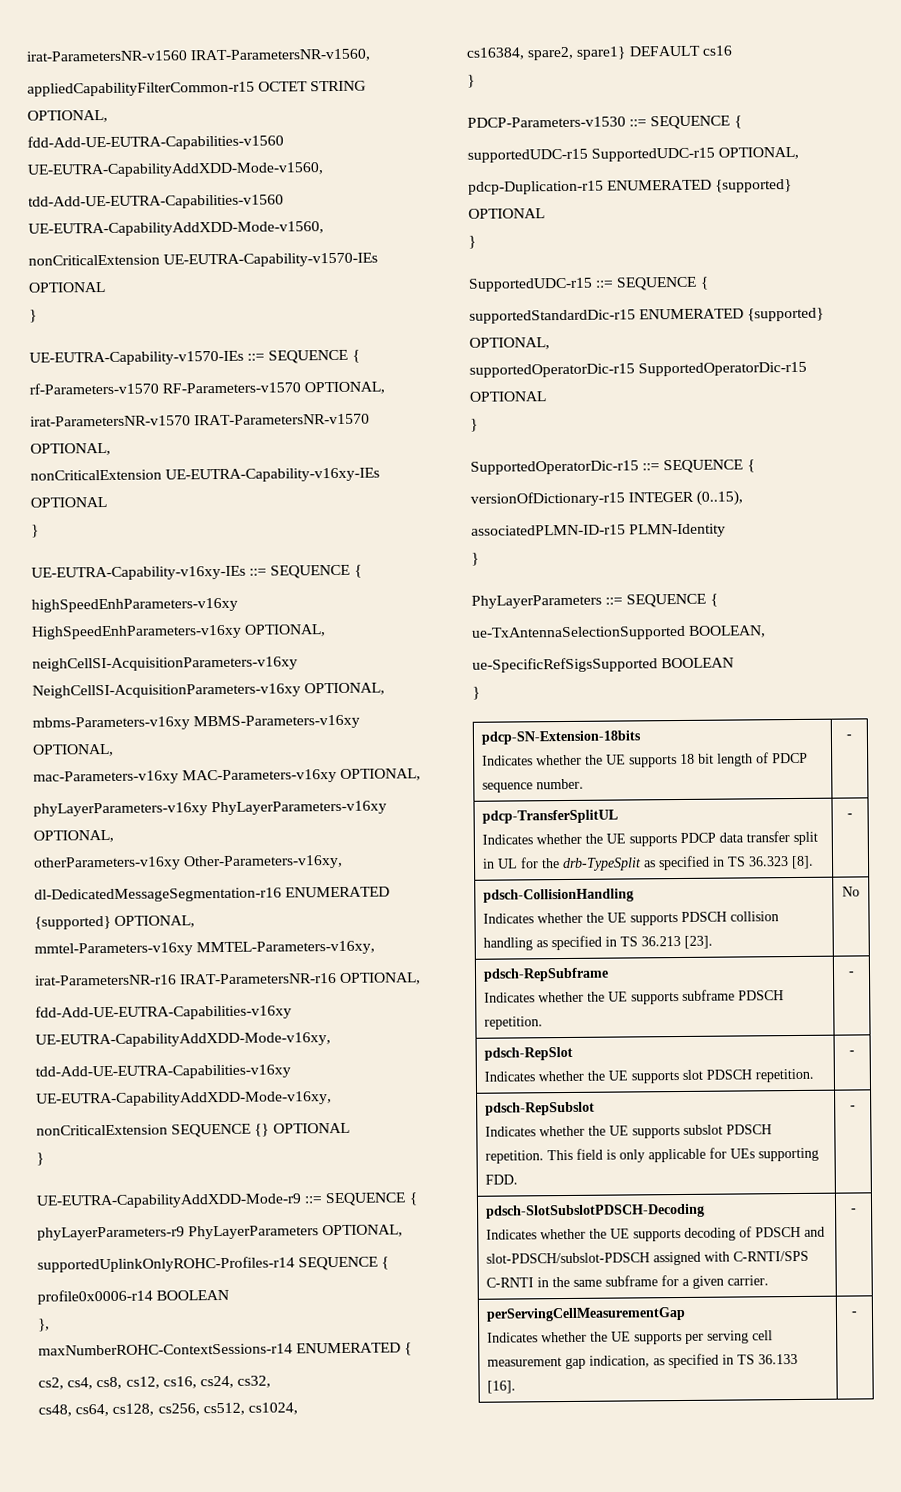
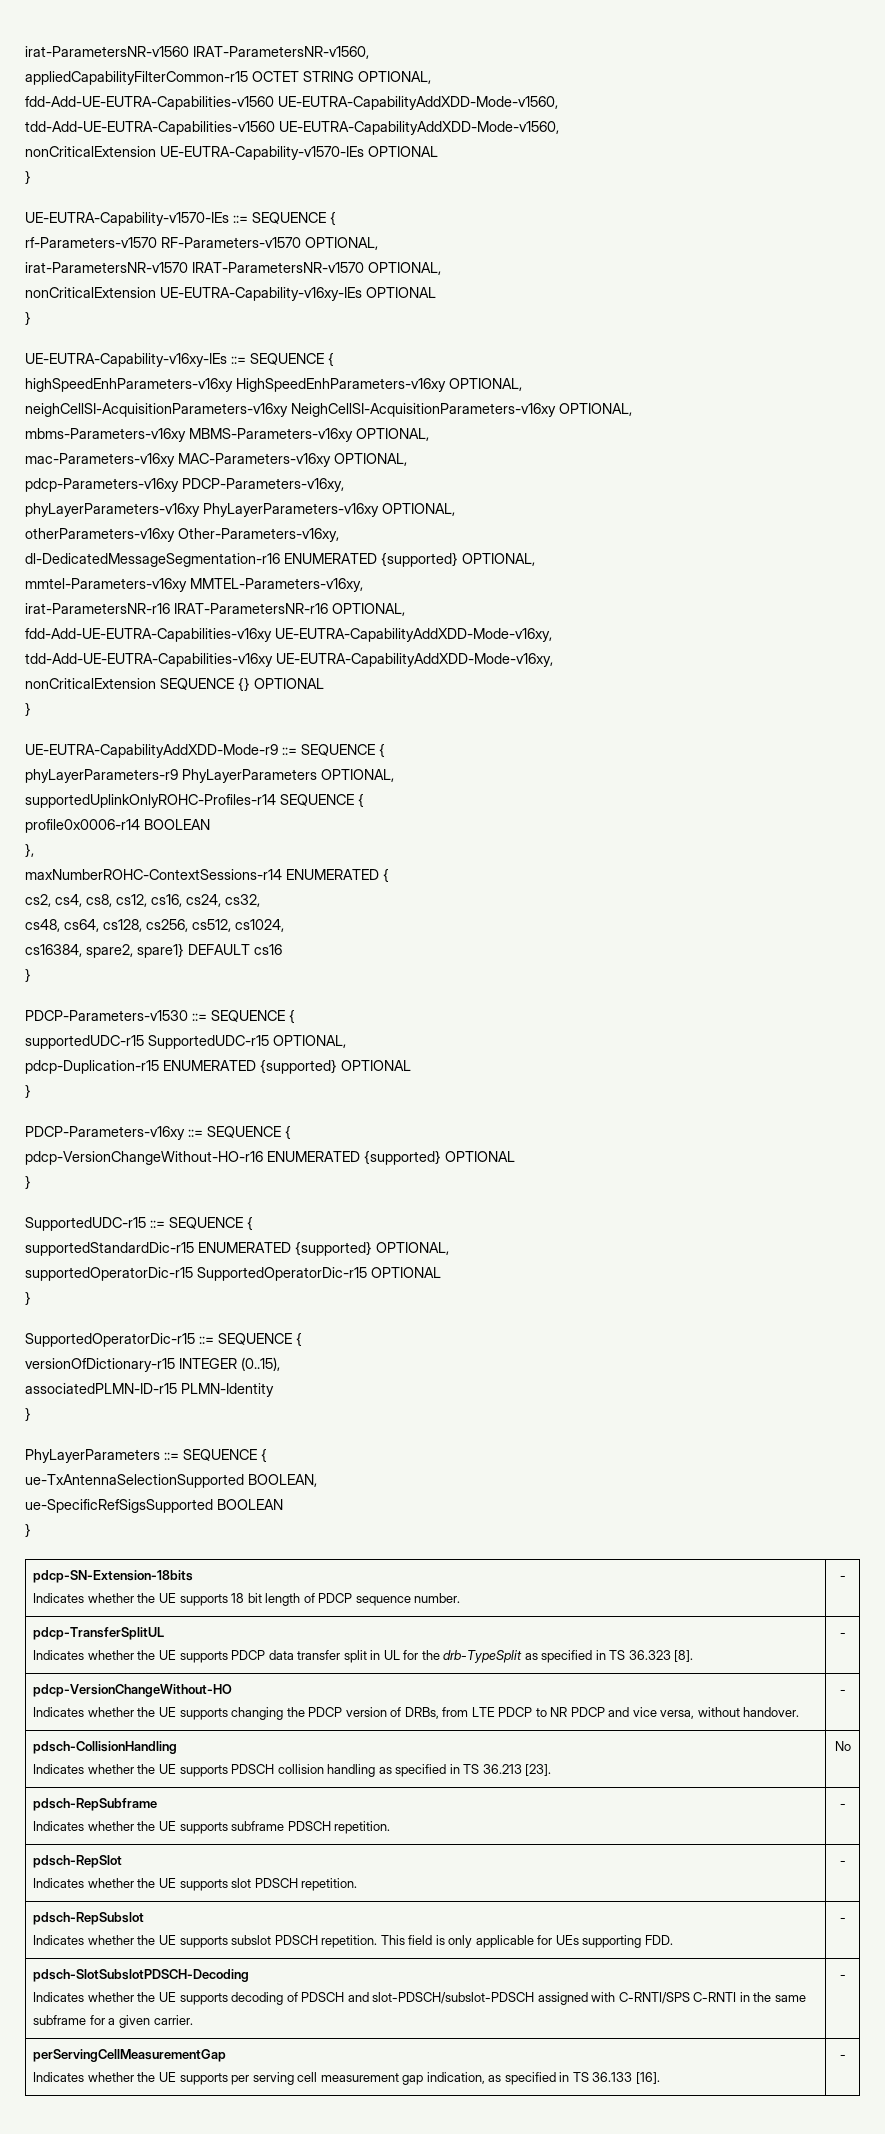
(422, 774) none -> [25,478,344,492] // pdcp-Parameters-v16xy PDCP-Parameters-v16xy,
(476, 242) none -> [25,1125,291,1140] [25,1150,515,1165] [25,1175,31,1190] // PDCP-Parameters-v16xy ::= SEQUENCE { // pdcp-VersionChangeWithout-HO-r16 ENUMERATED {supported} OPTIONAL // }
(853, 815) none -> [33,1684,233,1697] [33,1707,800,1720] [839,1689,846,1694] // pdcp-VersionChangeWithout-HO // Indicates whether the UE supports changing the PDCP version of DRBs, from LTE PDCP to NR PDCP and vice versa, without handover. | -

